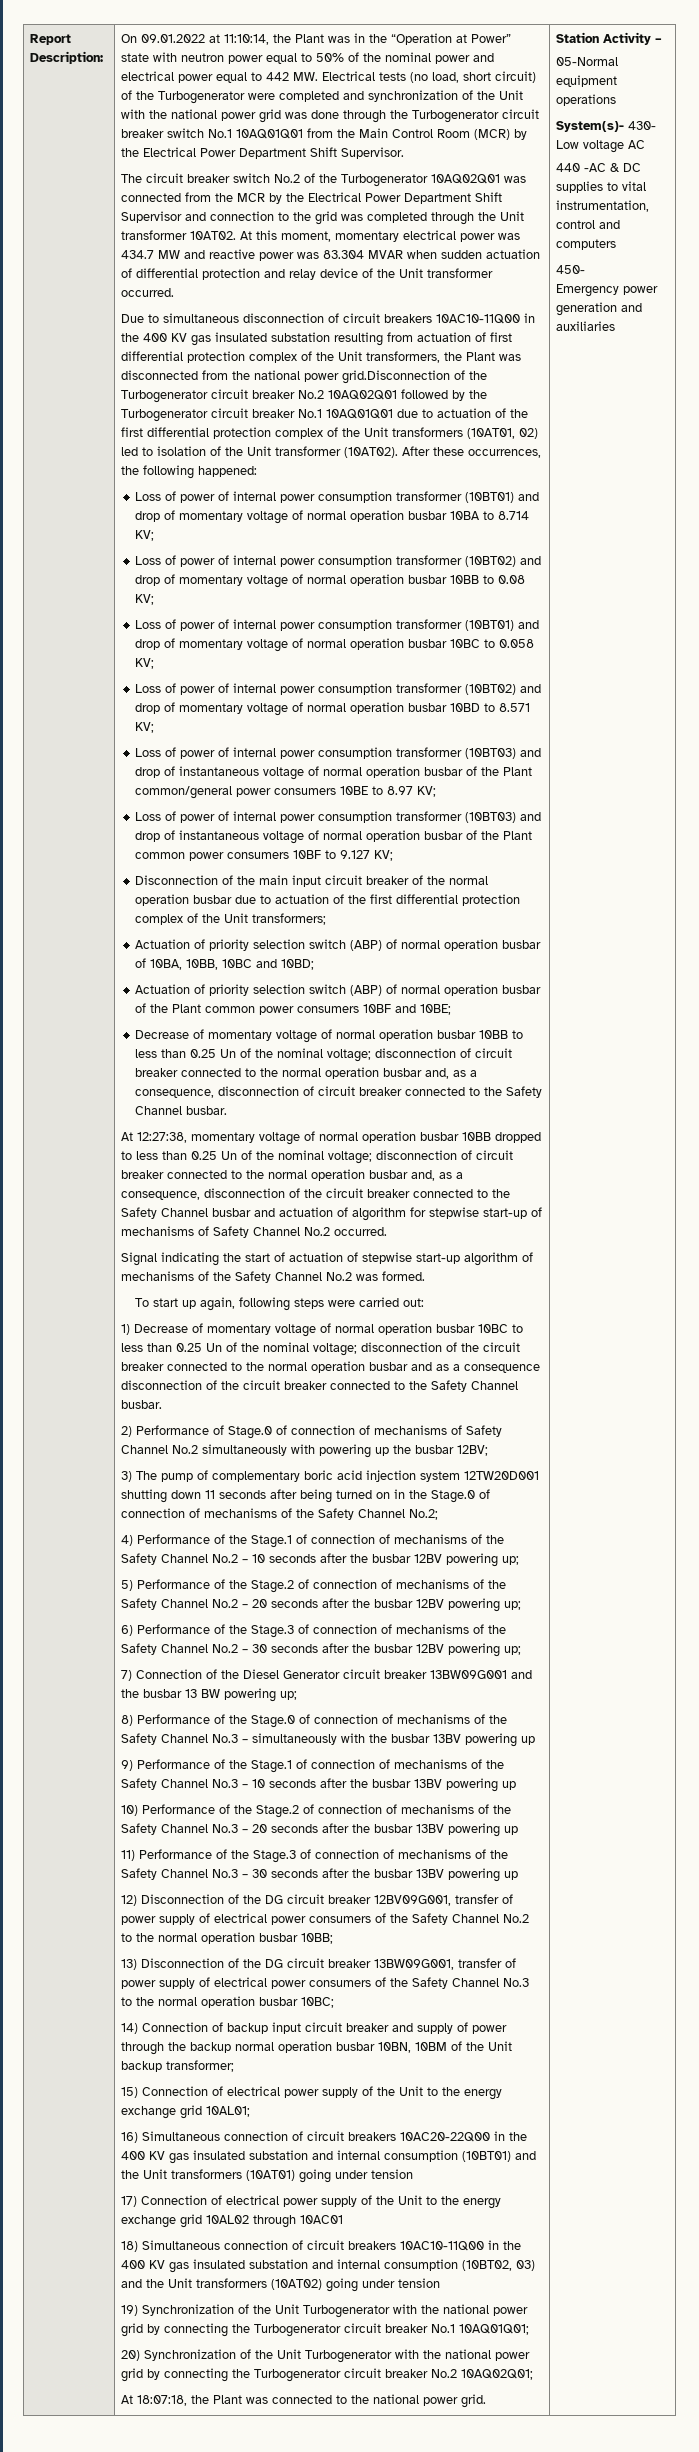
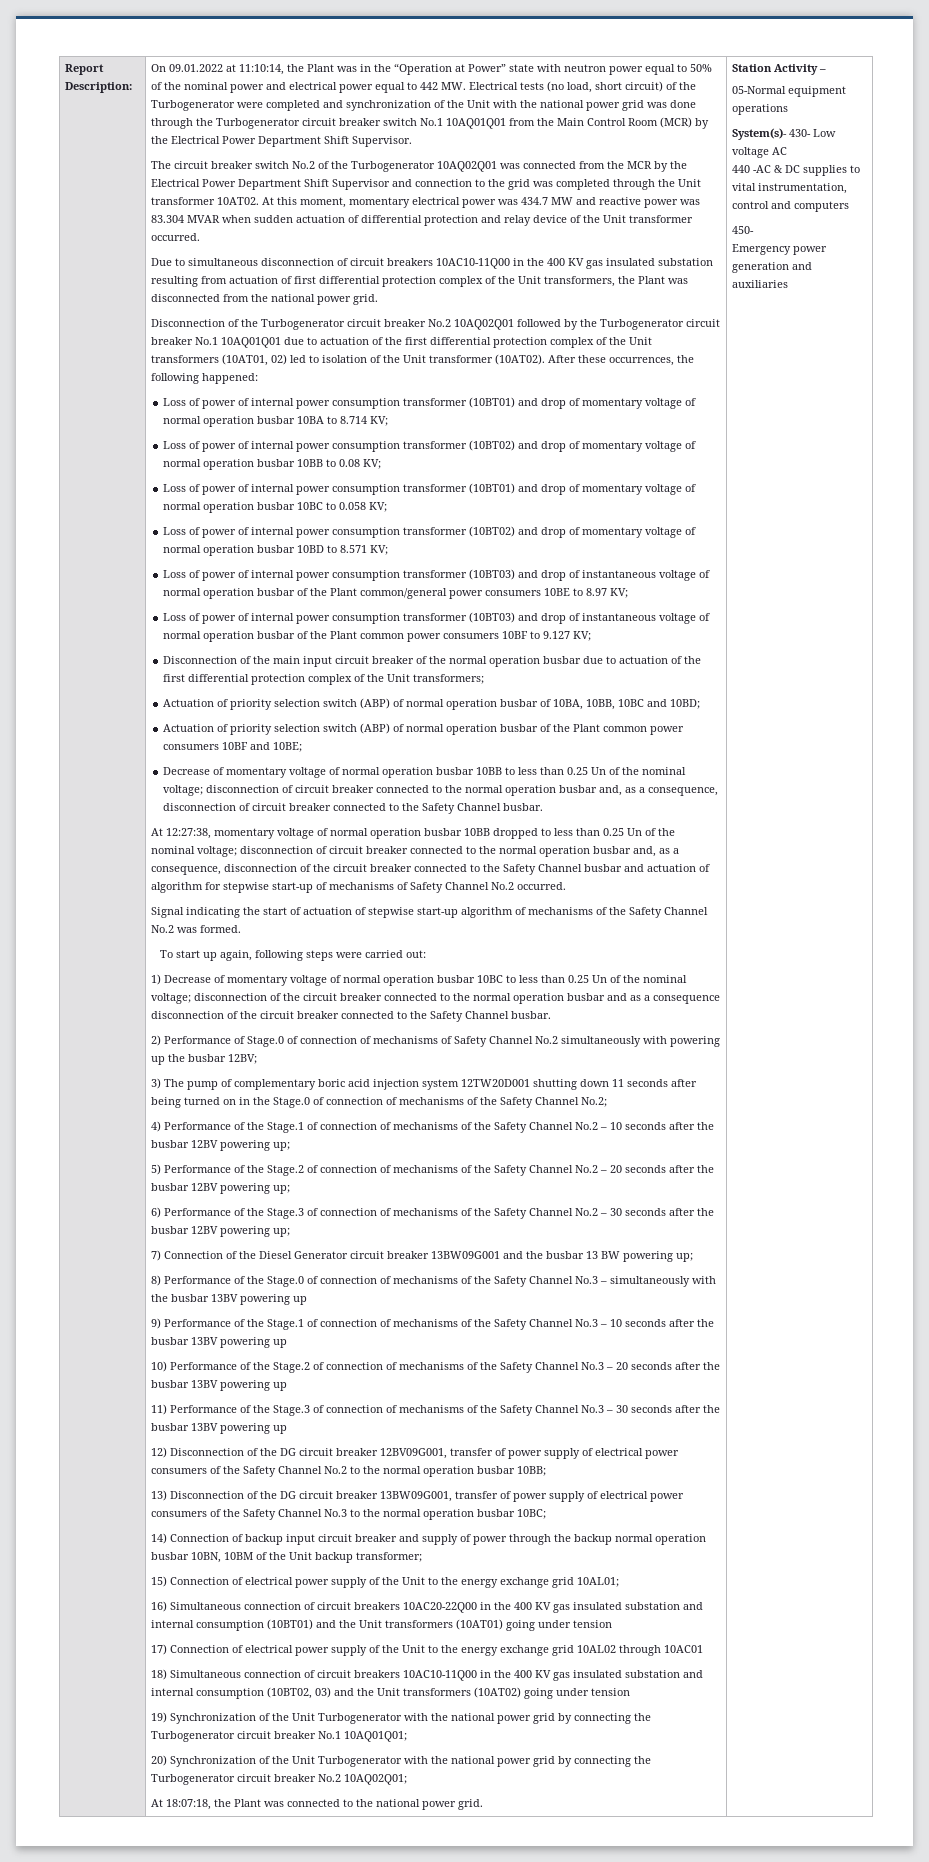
[342,370,451,384] grid.Disconnection -> [353,294,379,305] [151,319,226,327] grid. // Disconnection

